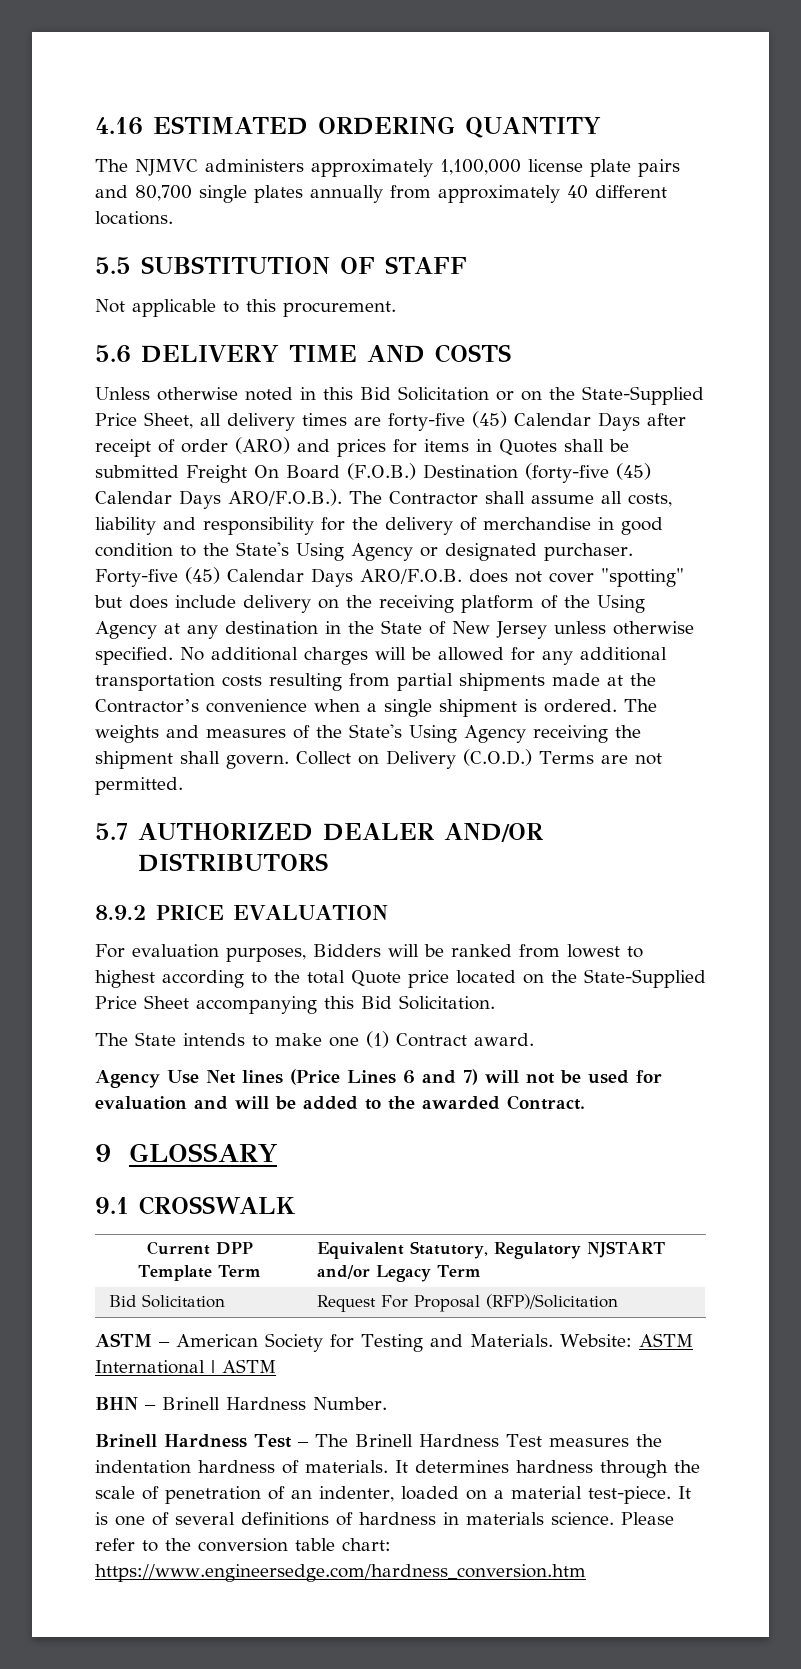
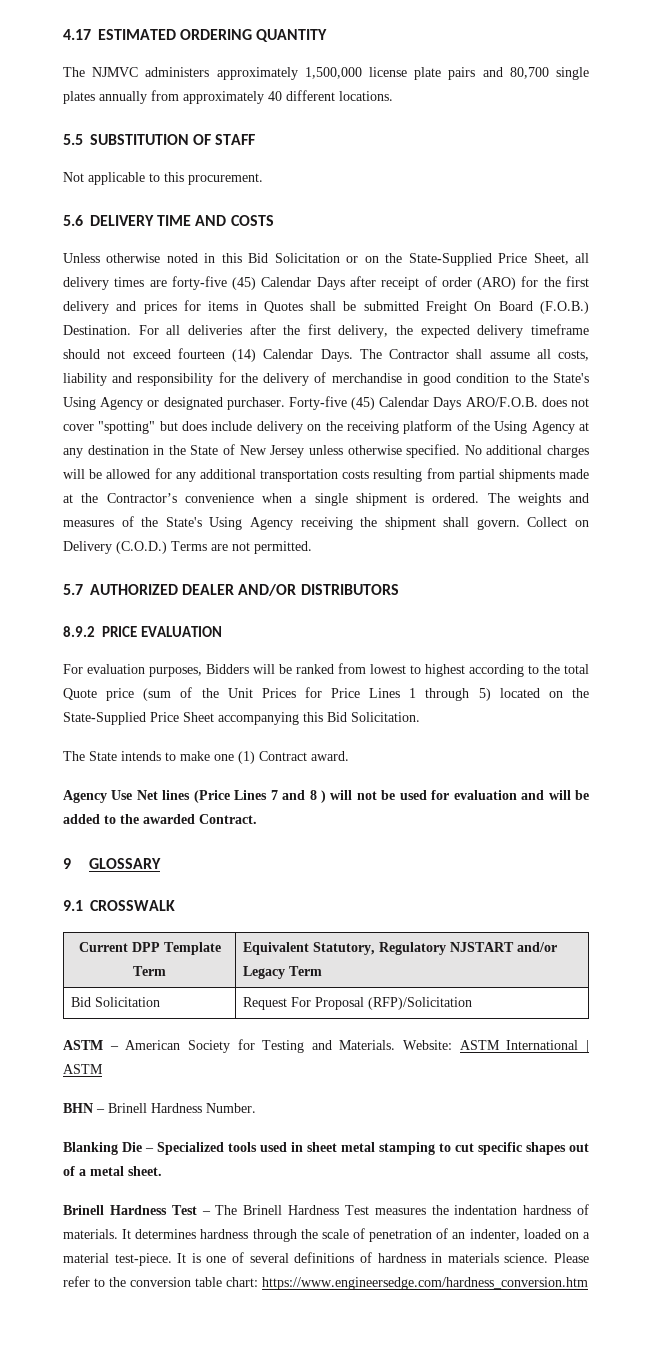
[95,117,143,135] 4.16 -> [63,29,91,40] 4.17
[440,159,521,175] 1,100,000 -> [304,67,362,79] 1,500,000
(290, 445) none -> [521,276,589,287] [63,301,109,314] for the first delivery
[422,463,651,483] [95,489,342,509] Destination (forty-five (45) Calendar Days ARO/F.O.B.). -> [63,324,589,338] [63,348,353,362] Destination. For all deliveries after the first delivery, the expected delivery timeframe should not exceed fourteen (14) Calendar Days.
(449, 979) none -> [143,687,491,701] (sum of the Unit Prices for Price Lines 1 through 5)
[403,1069,478,1085] 6 and 7) -> [270,790,327,803] 7 and 8 )
(387, 1403) none -> [63,1142,589,1155] [63,1166,162,1176] // Blanking Die – Specialized tools used in sheet metal stamping to cut specific shapes out of a metal sheet.

